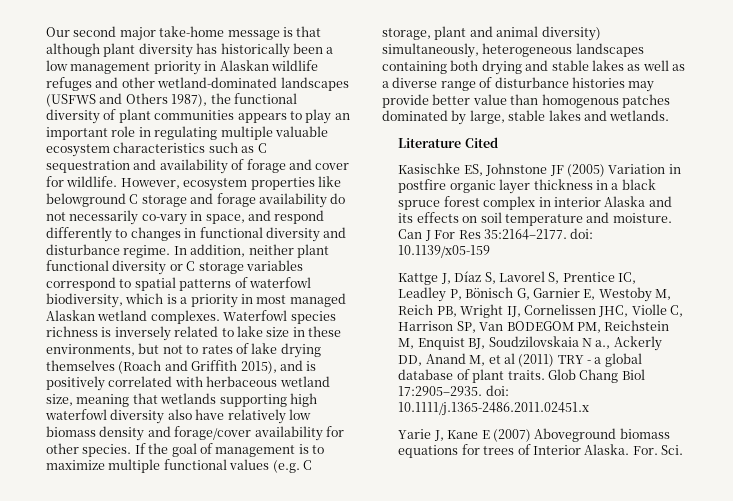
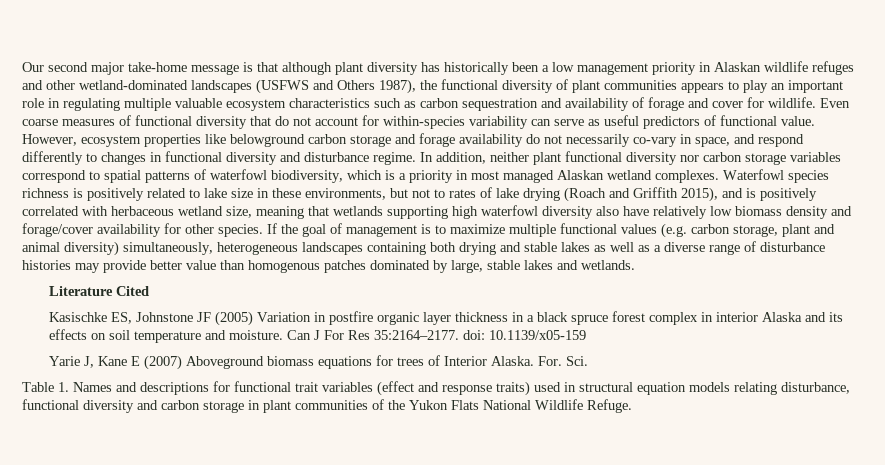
[257,143,267,153] C -> [420,98,459,108] carbon
(118, 181) none -> [820,98,850,108] [22,115,815,129] Even coarse measures of functional diversity that do not account for within-species variability can serve as useful predictors of functional value.
[129,194,139,204] C -> [308,134,347,144] carbon
[169,261,196,271] or C -> [680,152,742,162] nor carbon
[114,326,171,341] inversely -> [87,188,144,201] positively
[46,360,115,371] themselves -> (560, 194) none
[302,460,312,470] C -> [691,224,730,234] carbon
[398,271,637,285] [398,287,672,302] [398,304,684,318] [398,320,670,333] [398,336,662,351] [398,353,642,367] [398,369,645,383] [398,385,509,396] [398,402,590,416] // Kattge J, Díaz S, Lavorel S, Prentice IC, Leadley P, Bönisch G, Garnier E, Westoby M, Reich PB, Wright IJ, Cornelissen JHC, Violle C, Harrison SP, Van BODEGOM PM, Reichstein M, Enquist BJ, Soudzilovskaia N a., Ackerly DD, Anand M, et al (2011) TRY - a global database of plant traits. Glob Chang Biol 17:2905–2935. doi: 10.1111/j.1365-2486.2011.02451.x -> (586, 335) none
(684, 450) none -> [22,381,850,396] [22,399,632,413] // Table 1. Names and descriptions for functional trait variables (effect and response traits) used in structural equation models relating disturbance, functional diversity and carbon storage in plant communities of the Yukon Flats National Wildlife Refuge.

